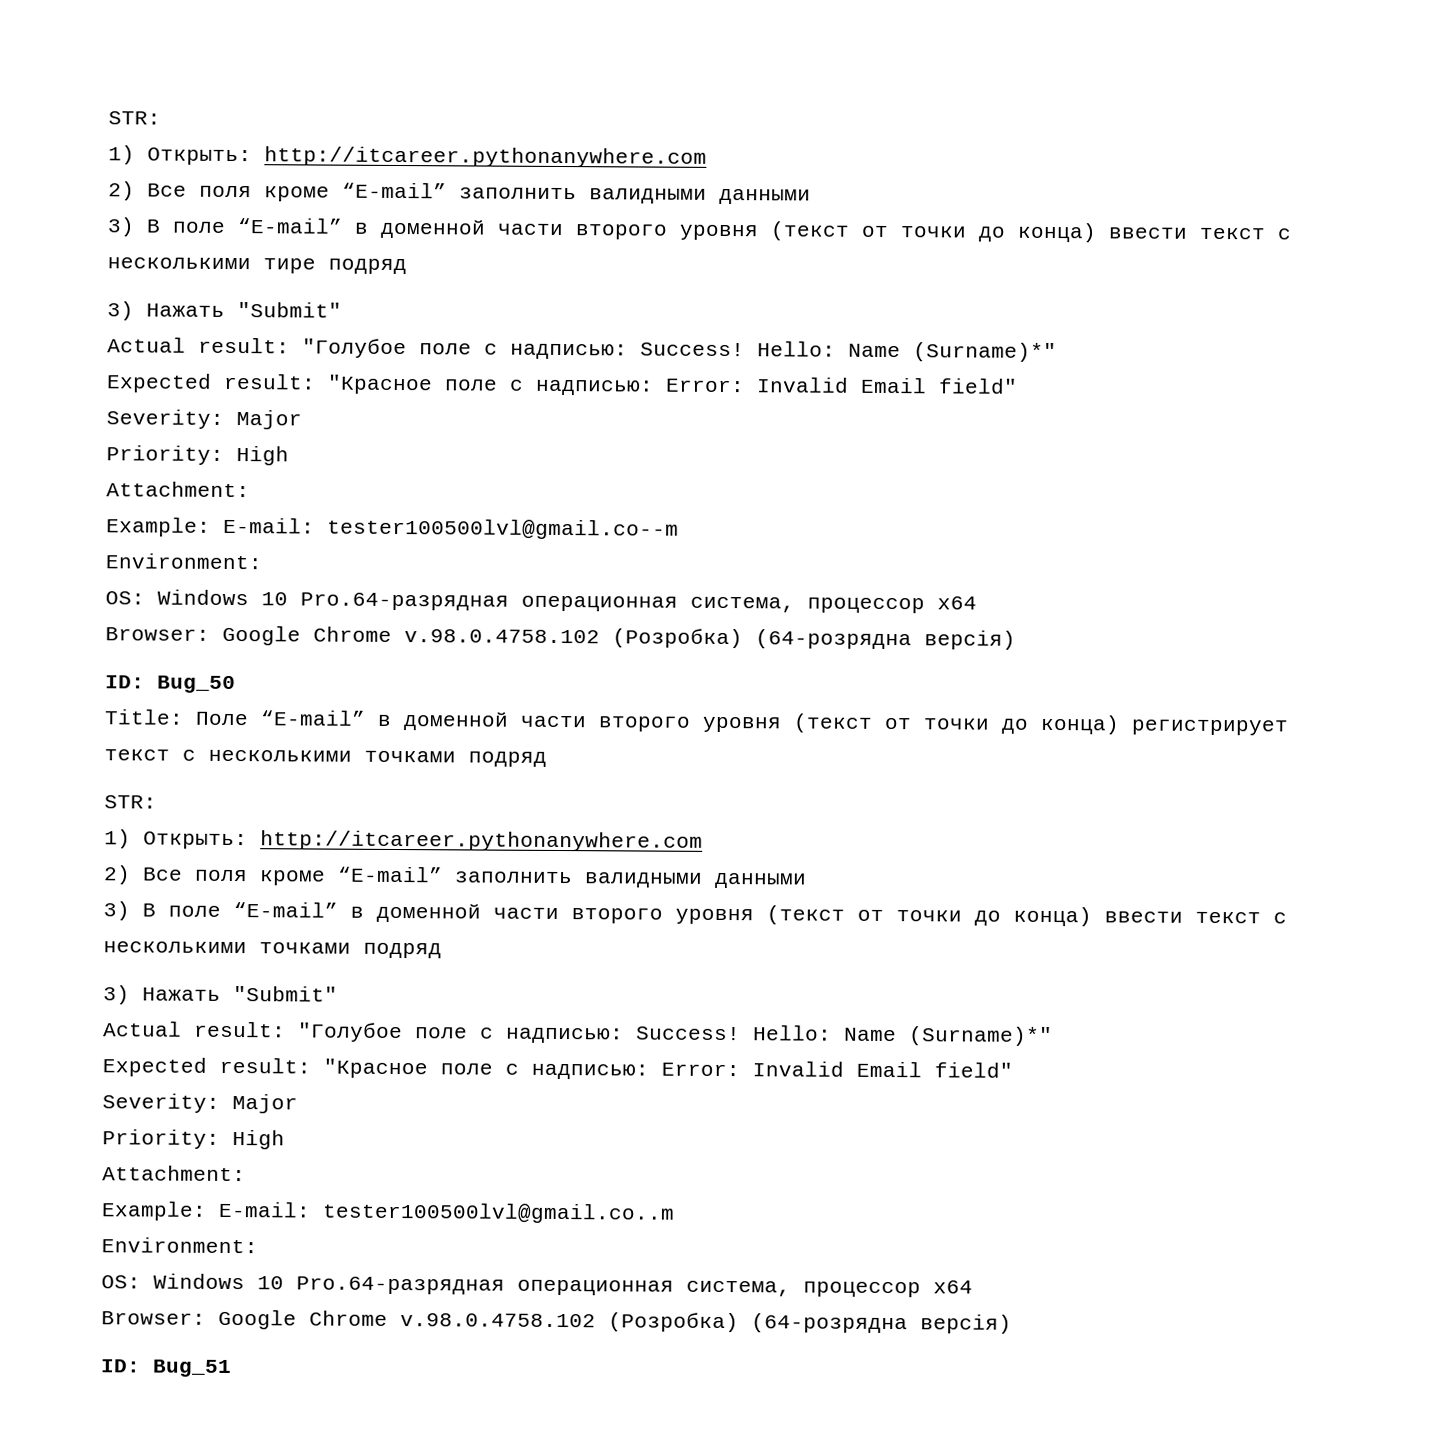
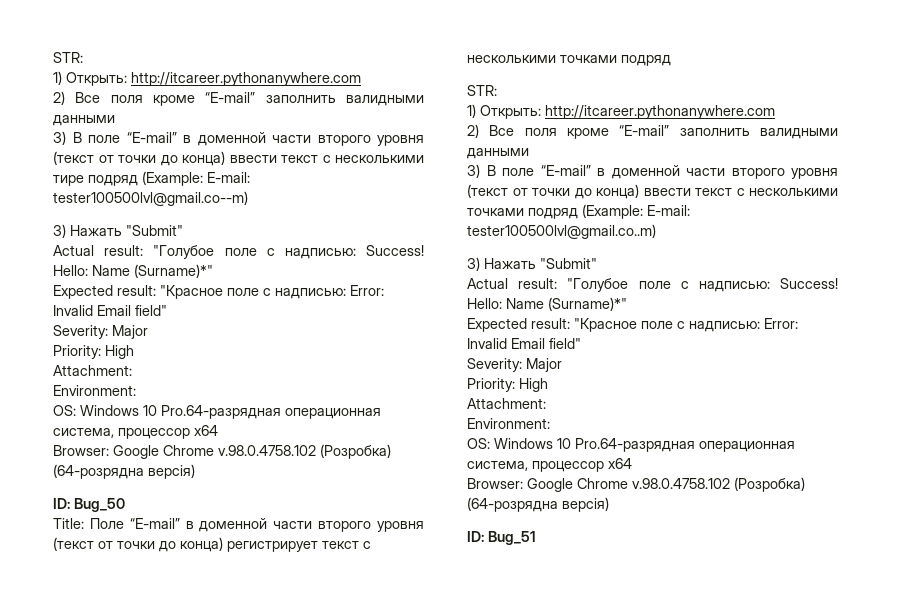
(407, 266) none -> [142,171,250,186] [53,191,248,206] (Example: E-mail: tester100500lvl@gmail.co--m)
[106,517,679,540] // Example: E-mail: tester100500lvl@gmail.co--m -> (132, 370) none
(442, 950) none -> [582,204,690,219] [467,224,656,239] (Example: E-mail: tester100500lvl@gmail.co..m)
[101,1201,675,1224] // Example: E-mail: tester100500lvl@gmail.co..m -> (546, 403) none

